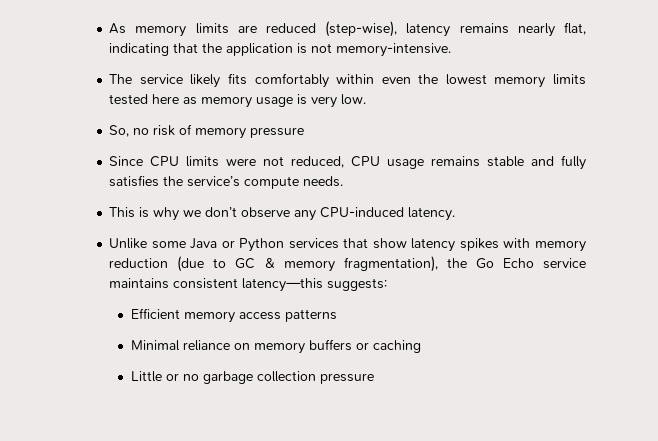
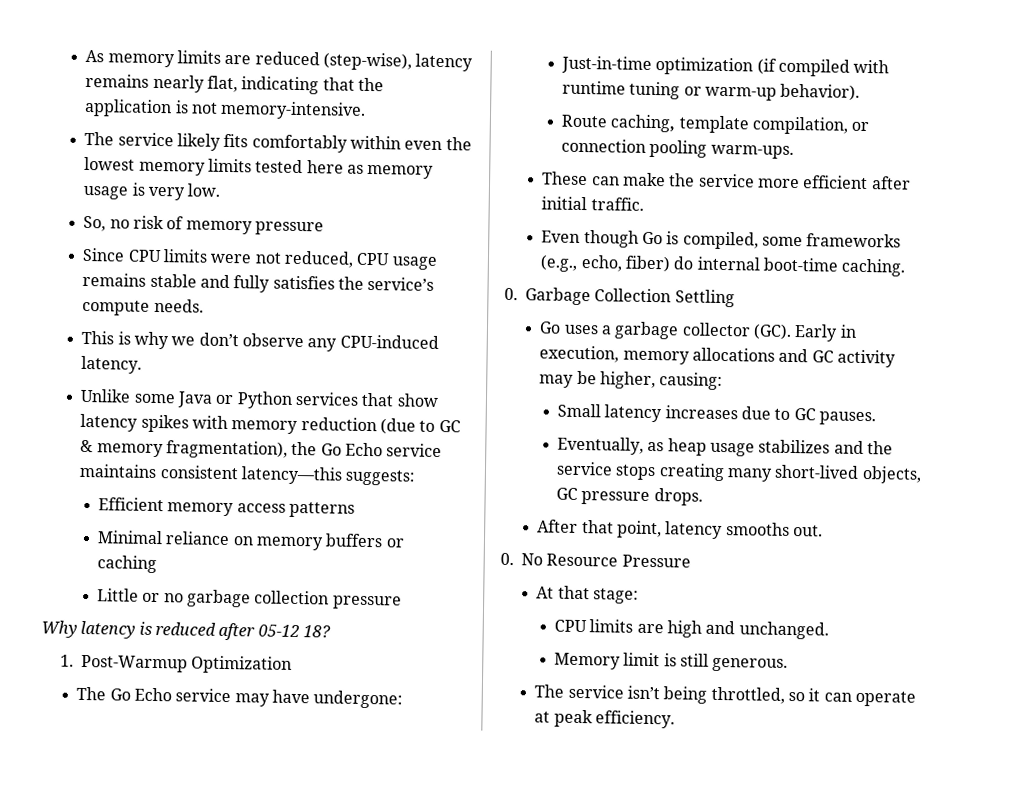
(375, 378) none -> [41,620,331,641] [59,654,293,674] [76,686,404,709] [561,55,890,77] [562,80,861,101] [561,114,870,135] [561,138,794,159] [542,171,911,190] [541,196,644,211] [541,230,902,250] [540,254,906,277] [504,287,735,308] [539,321,857,342] [539,345,896,368] [539,370,724,391] [557,403,877,426] [557,436,894,457] [556,461,922,484] [556,487,703,506] [537,519,823,540] [500,552,691,568] [536,585,639,604] [554,619,829,640] [554,652,789,672] [534,684,916,707] [534,709,675,729] // Why latency is reduced after 05-12 18? // 1. Post-Warmup Optimization // The Go Echo service may have undergone: // Just-in-time optimization (if compiled with runtime tuning or warm-up behavior). // Route caching, template compilation, or connection pooling warm-ups. // These can make the service more efficient after initial traffic. // Even though Go is compiled, some frameworks (e.g., echo, fiber) do internal boot-time caching. // 0. Garbage Collection Settling // Go uses a garbage collector (GC). Early in execution, memory allocations and GC activity may be higher, causing: // Small latency increases due to GC pauses. // Eventually, as heap usage stabilizes and the service stops creating many short-lived objects, GC pressure drops. // After that point, latency smooths out. // 0. No Resource Pressure // At that stage: // CPU limits are high and unchanged. // Memory limit is still generous. // The service isn’t being throttled, so it can operate at peak efficiency.

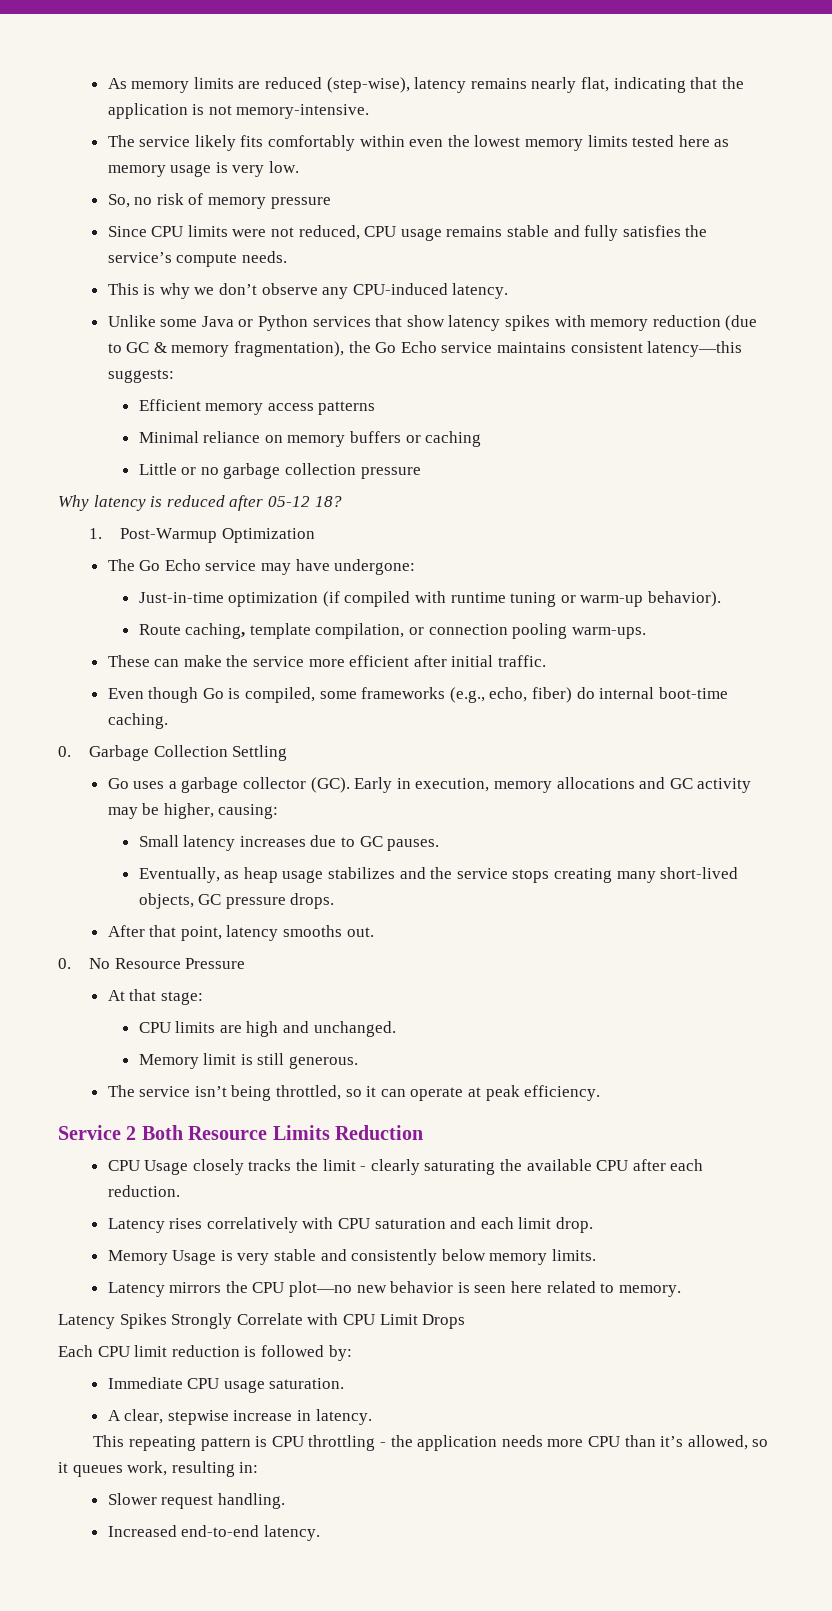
(675, 719) none -> [58,1125,423,1140] [107,1159,704,1175] [107,1185,180,1197] [107,1217,593,1233] [107,1249,596,1265] [107,1281,681,1297] [58,1313,466,1329] [58,1345,352,1361] [107,1377,345,1393] [107,1409,372,1425] [93,1435,769,1451] [58,1461,259,1477] [107,1493,285,1509] [107,1525,320,1541] // Service 2 Both Resource Limits Reduction // CPU Usage closely tracks the limit - clearly saturating the available CPU after each reduction. // Latency rises correlatively with CPU saturation and each limit drop. // Memory Usage is very stable and consistently below memory limits. // Latency mirrors the CPU plot—no new behavior is seen here related to memory. // Latency Spikes Strongly Correlate with CPU Limit Drops // Each CPU limit reduction is followed by: // Immediate CPU usage saturation. // A clear, stepwise increase in latency. // This repeating pattern is CPU throttling - the application needs more CPU than it’s allowed, so it queues work, resulting in: // Slower request handling. // Increased end-to-end latency.

